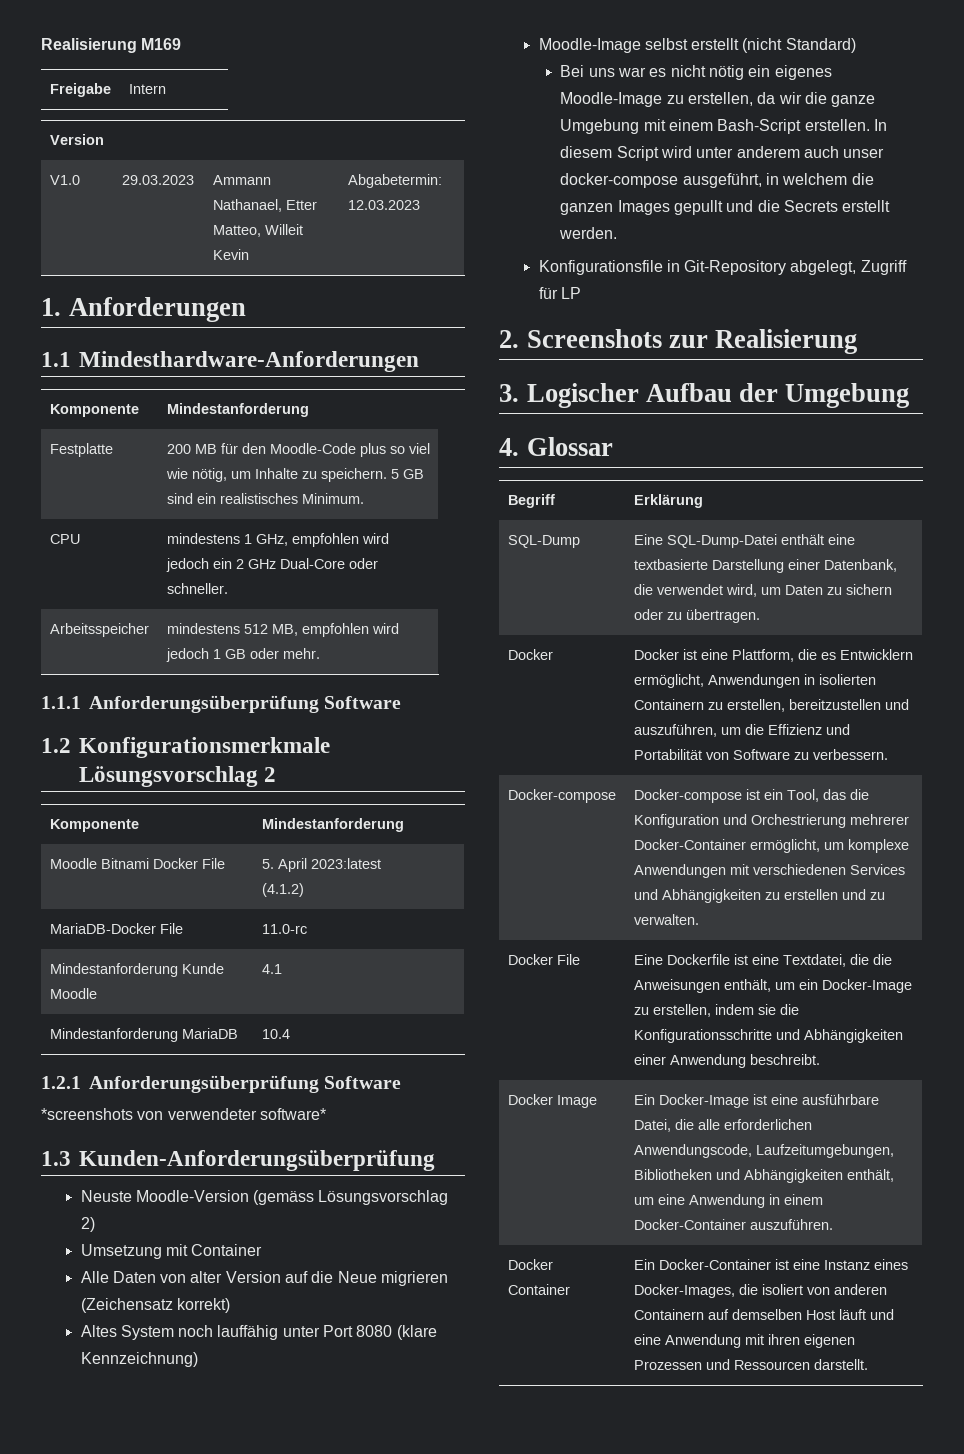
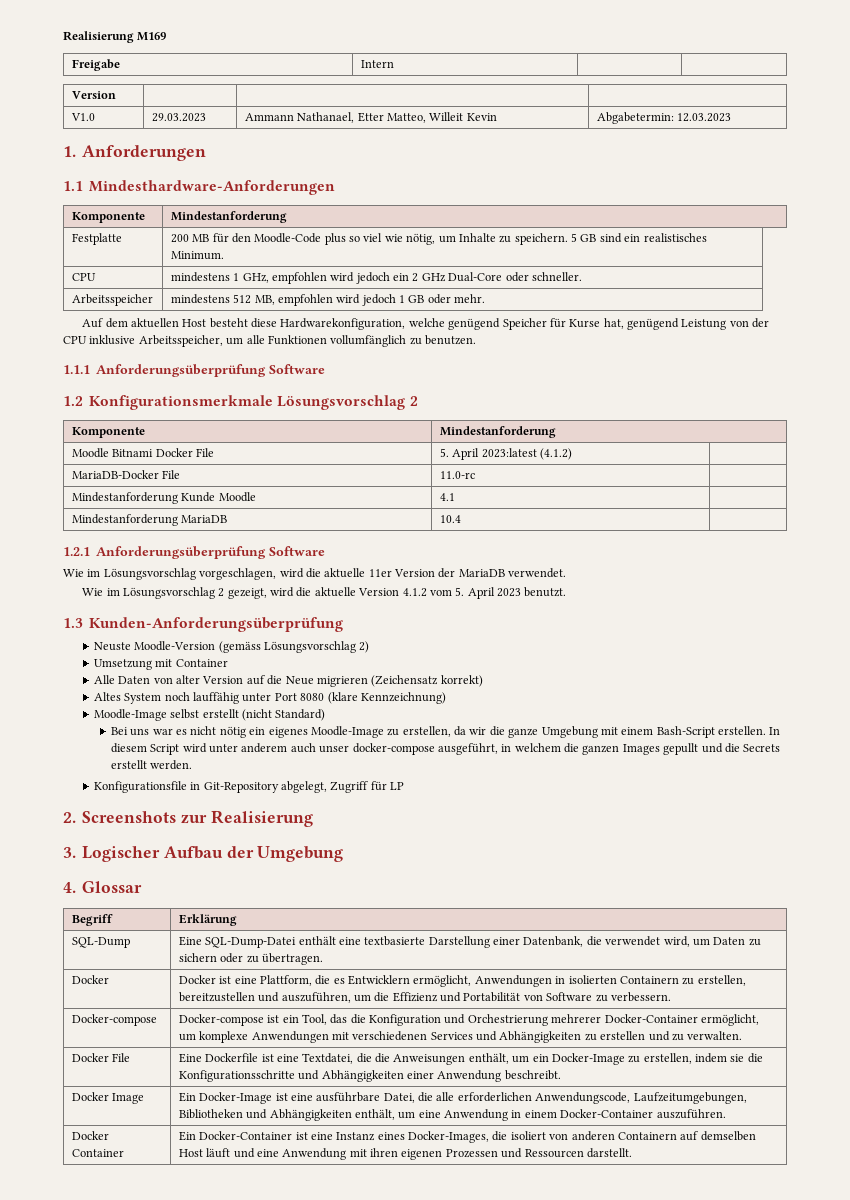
(320, 653) none -> [82,318,770,330] [63,335,476,347] // Auf dem aktuellen Host besteht diese Hardwarekonfiguration, welche genügend Speicher für Kurse hat, genügend Leistung von der CPU inklusive Arbeitsspeicher, um alle Funktionen vollumfänglich zu benutzen.
[41,1108,326,1120] *screenshots von verwendeter software* -> [63,568,567,580] [82,587,567,599] Wie im Lösungsvorschlag vorgeschlagen, wird die aktuelle 11er Version der MariaDB verwendet. // Wie im Lösungsvorschlag 2 gezeigt, wird die aktuelle Version 4.1.2 vom 5. April 2023 benutzt.

